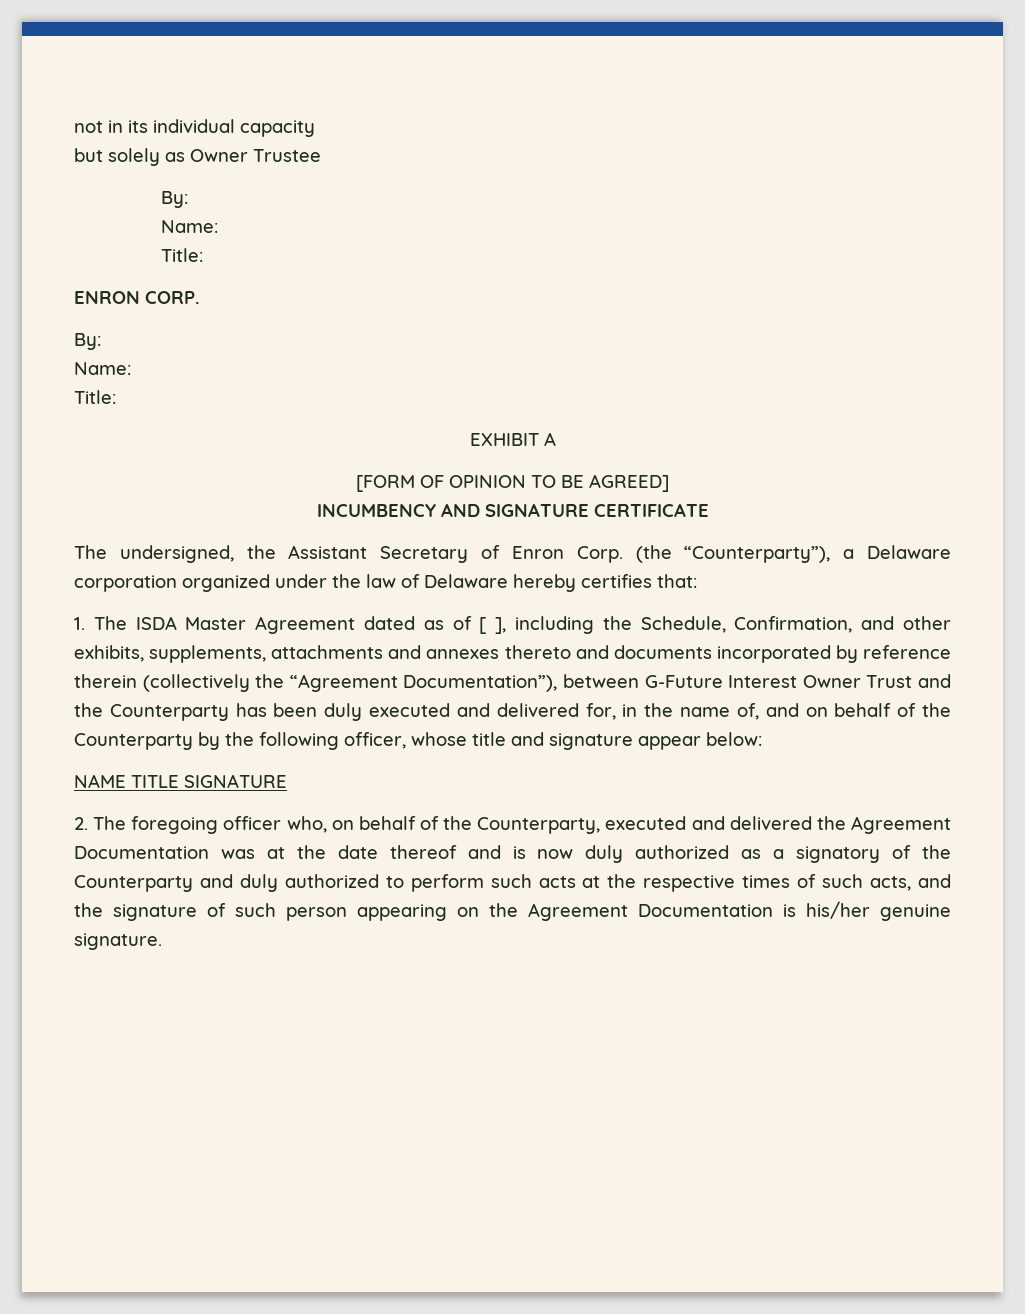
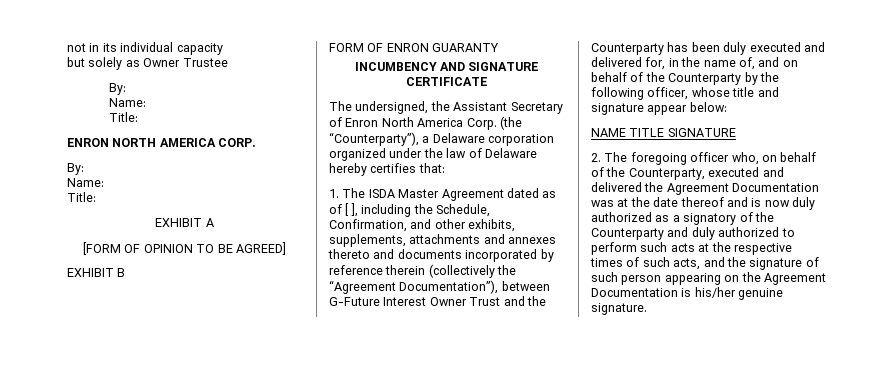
(140, 297) none -> [112,138,216,147] NORTH AMERICA
(669, 483) none -> [67,268,126,277] [329,43,500,52] // EXHIBIT B // FORM OF ENRON GUARANTY
(564, 552) none -> [381,117,464,127] North America

